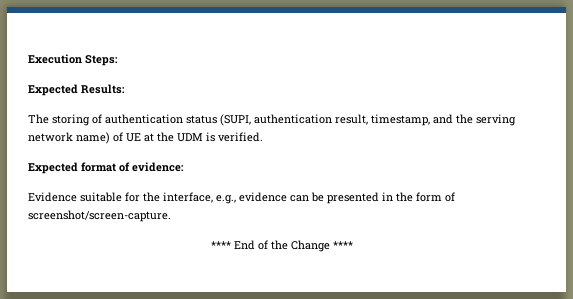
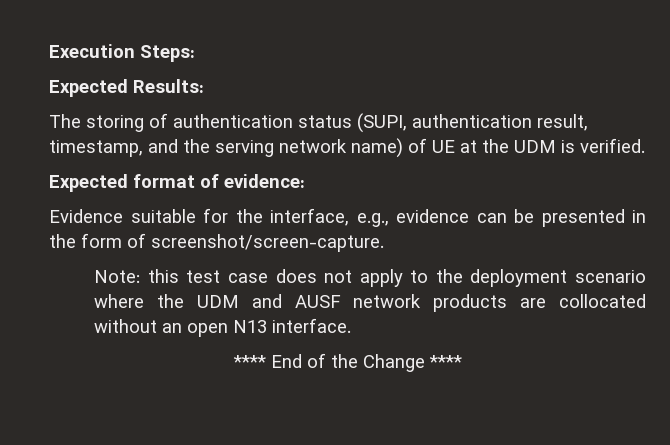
(171, 216) none -> [94,269,646,287] [94,294,646,312] [94,318,352,337] // Note: this test case does not apply to the deployment scenario where the UDM and AUSF network products are collocated without an open N13 interface.

